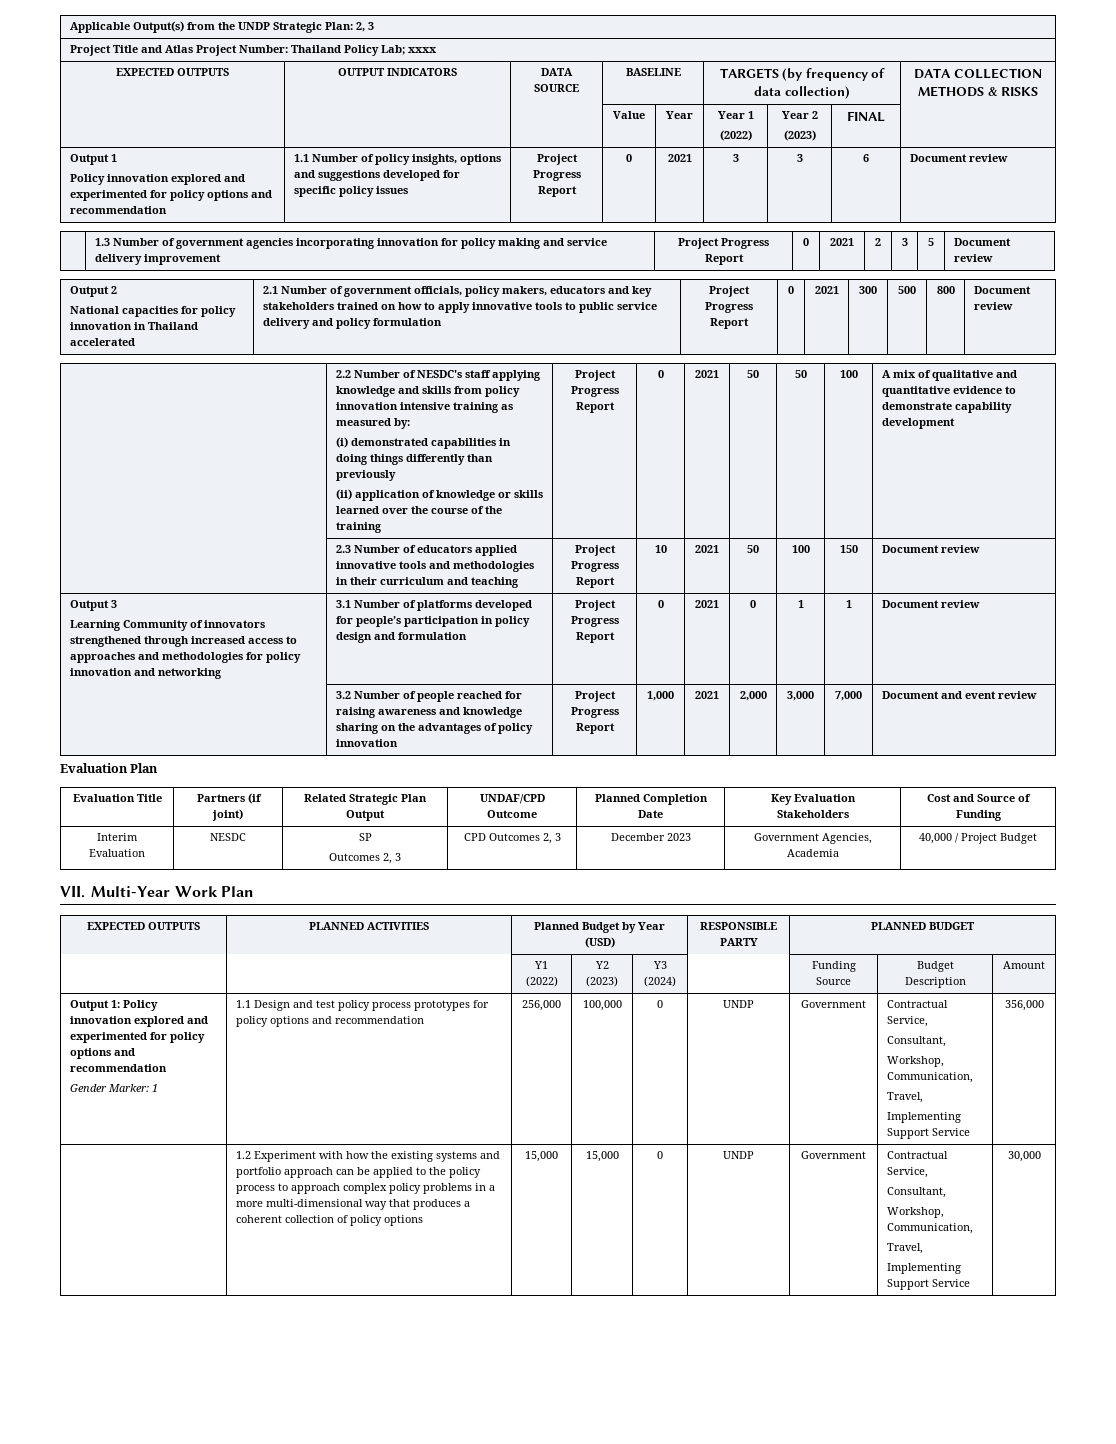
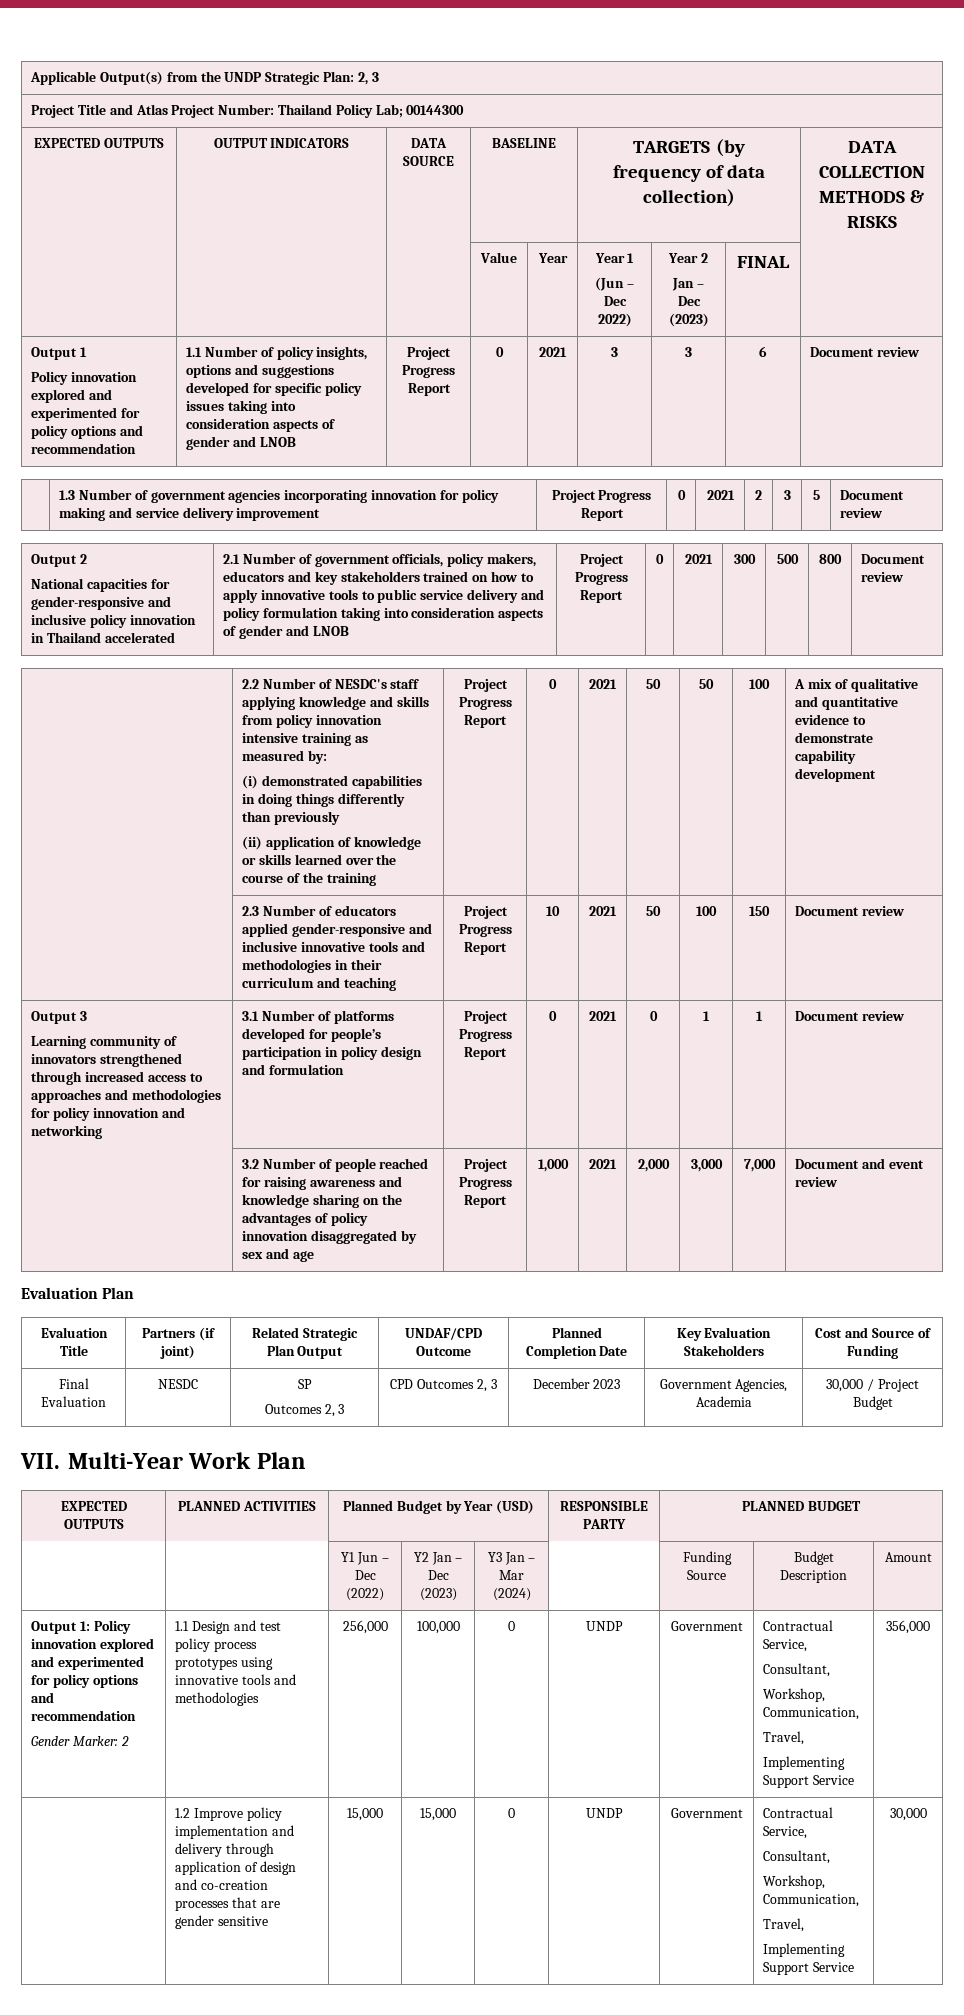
[407,47,437,53] xxxx -> [406,105,465,115] 00144300
[719,130,752,141] (2022) -> [595,277,634,291] [603,296,627,306] [597,313,632,327] (Jun – Dec 2022)
(818, 115) none -> [672,278,704,291] [677,296,701,306] Jan – Dec
(408, 190) none -> [228,400,296,414] [186,418,335,432] [186,436,296,450] taking into consideration aspects of gender and LNOB
(198, 310) none -> [31,596,172,610] [31,614,87,625] gender-responsive and inclusive
(442, 322) none -> [340,607,544,621] [223,625,349,639] taking into consideration aspects of gender and LNOB
(517, 550) none -> [292,923,432,937] [242,941,298,952] gender-responsive and inclusive
[122,620,188,631] Community -> [90,1036,162,1049] community
(398, 743) none -> [311,1230,417,1244] [242,1248,314,1262] disaggregated by sex and age
[97,833,138,841] Interim -> [58,1378,89,1389] Final
[919,833,952,844] 40,000 -> [826,1379,864,1392] 30,000
(548, 965) none -> [357,1552,389,1565] [354,1570,376,1580] Jun – Dec
(609, 965) none -> [431,1552,463,1565] [427,1570,449,1580] Jan – Dec
(667, 965) none -> [504,1552,536,1565] [499,1570,524,1580] Jan – Mar
[151,1084,158,1092] 1 -> [120,1736,129,1746] 2
[472,1000,489,1008] [235,1016,424,1027] for policy options and recommendation -> [241,1657,274,1670] [175,1674,296,1685] [175,1692,260,1706] using innovative tools and methodologies
[253,1151,500,1162] [235,1167,481,1178] [235,1183,495,1194] [235,1199,470,1210] [235,1215,423,1226] Experiment with how the existing systems and portfolio approach can be applied to the policy process to approach complex policy problems in a more multi-dimensional way that produces a coherent collection of policy options -> [194,1807,282,1821] [175,1825,295,1839] [175,1843,275,1857] [175,1861,296,1875] [175,1879,269,1890] [175,1897,280,1911] [175,1915,269,1929] Improve policy implementation and delivery through application of design and co-creation processes that are gender sensitive

